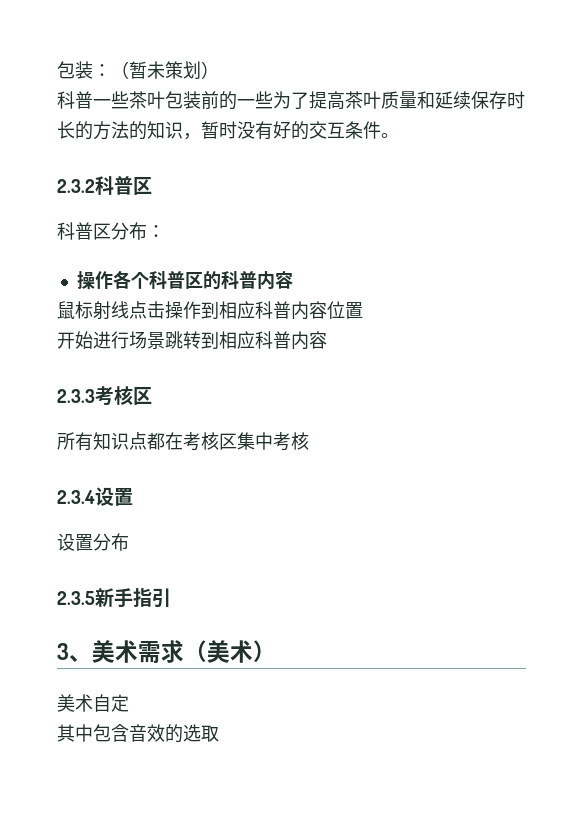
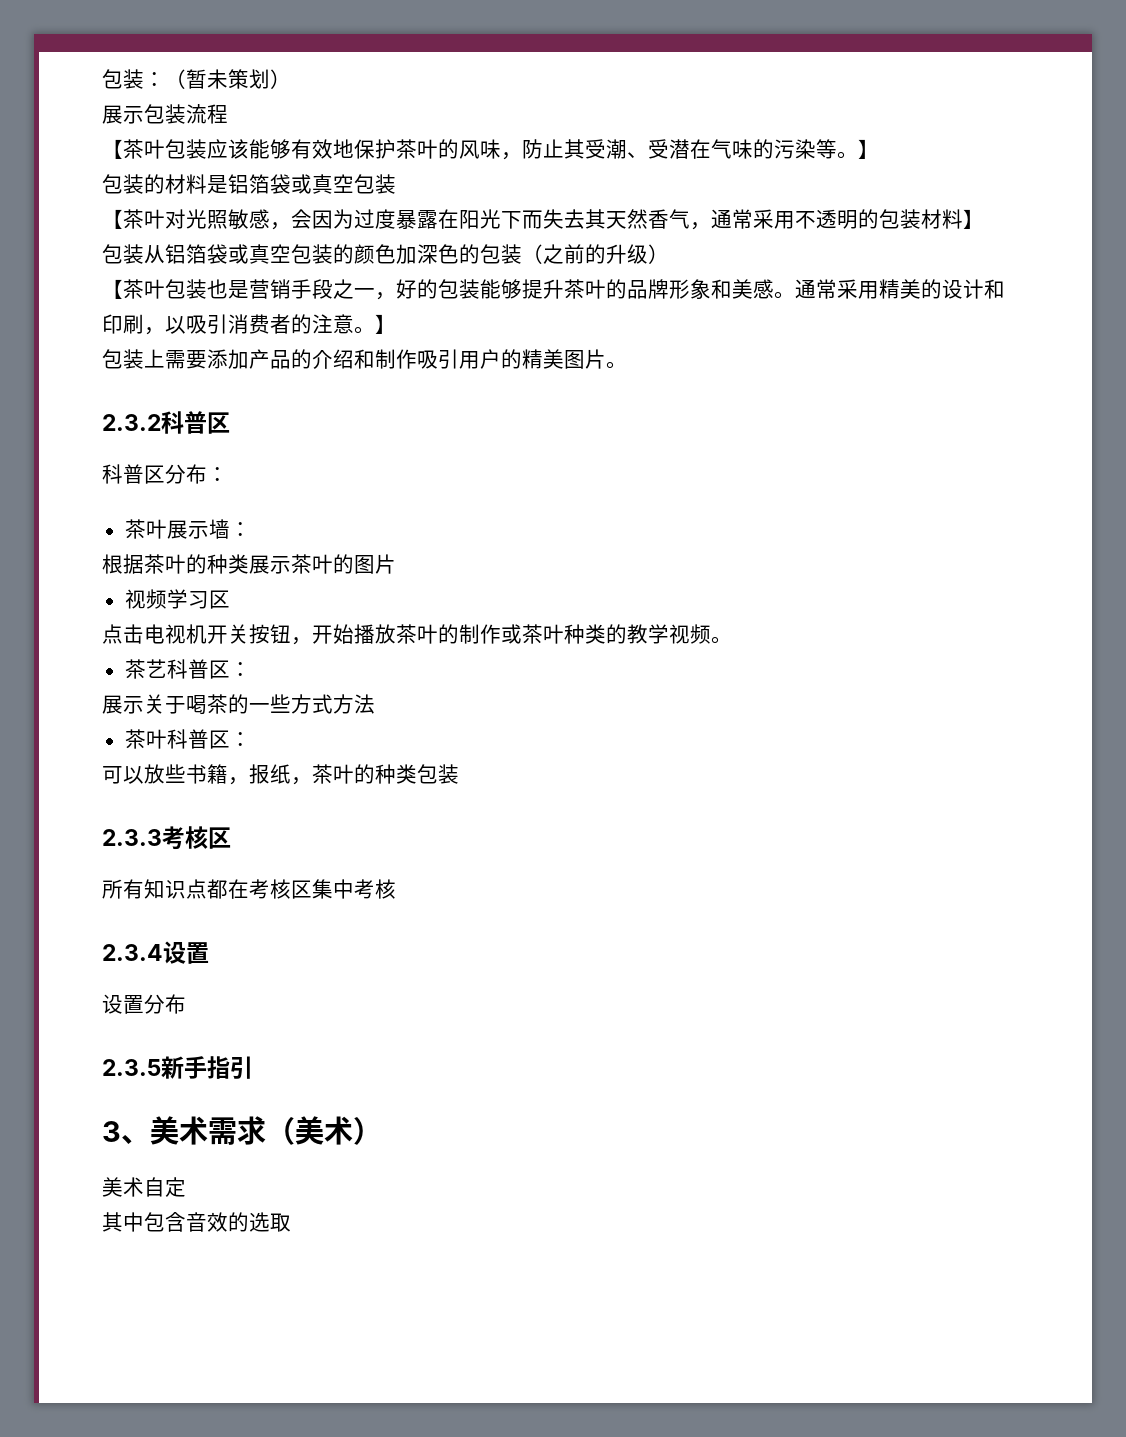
[57,91,525,110] [57,121,381,140] 科普一些茶叶包装前的一些为了提高茶叶质量和延续保存时长的方法的知识，暂时没有好的交互条件 -> [102,104,228,124] [102,139,879,160] [102,174,396,194] [102,209,984,230] [102,244,669,264] [102,279,1005,300] [102,314,396,335] [102,349,606,369] 展示包装流程 // 【茶叶包装应该能够有效地保护茶叶的风味，防止其受潮、受潜在气味的污染等。】 // 包装的材料是铝箔袋或真空包装 // 【茶叶对光照敏感，会因为过度暴露在阳光下而失去其天然香气，通常采用不透明的包装材料】 // 包装从铝箔袋或真空包装的颜色加深色的包装（之前的升级） // 【茶叶包装也是营销手段之一，好的包装能够提升茶叶的品牌形象和美感。通常采用精美的设计和印刷，以吸引消费者的注意。】 // 包装上需要添加产品的介绍和制作吸引用户的精美图片
[76,270,293,290] [57,301,363,320] [57,331,327,350] 操作各个科普区的科普内容 // 鼠标射线点击操作到相应科普内容位置 // 开始进行场景跳转到相应科普内容 -> [124,519,251,539] [102,554,396,574] [124,589,230,609] [102,624,732,645] [124,659,251,679] [102,694,375,715] [124,729,251,749] [102,764,459,785] 茶叶展示墙： // 根据茶叶的种类展示茶叶的图片 // 视频学习区 // 点击电视机开关按钮，开始播放茶叶的制作或茶叶种类的教学视频。 // 茶艺科普区： // 展示关于喝茶的一些方式方法 // 茶叶科普区： // 可以放些书籍，报纸，茶叶的种类包装

